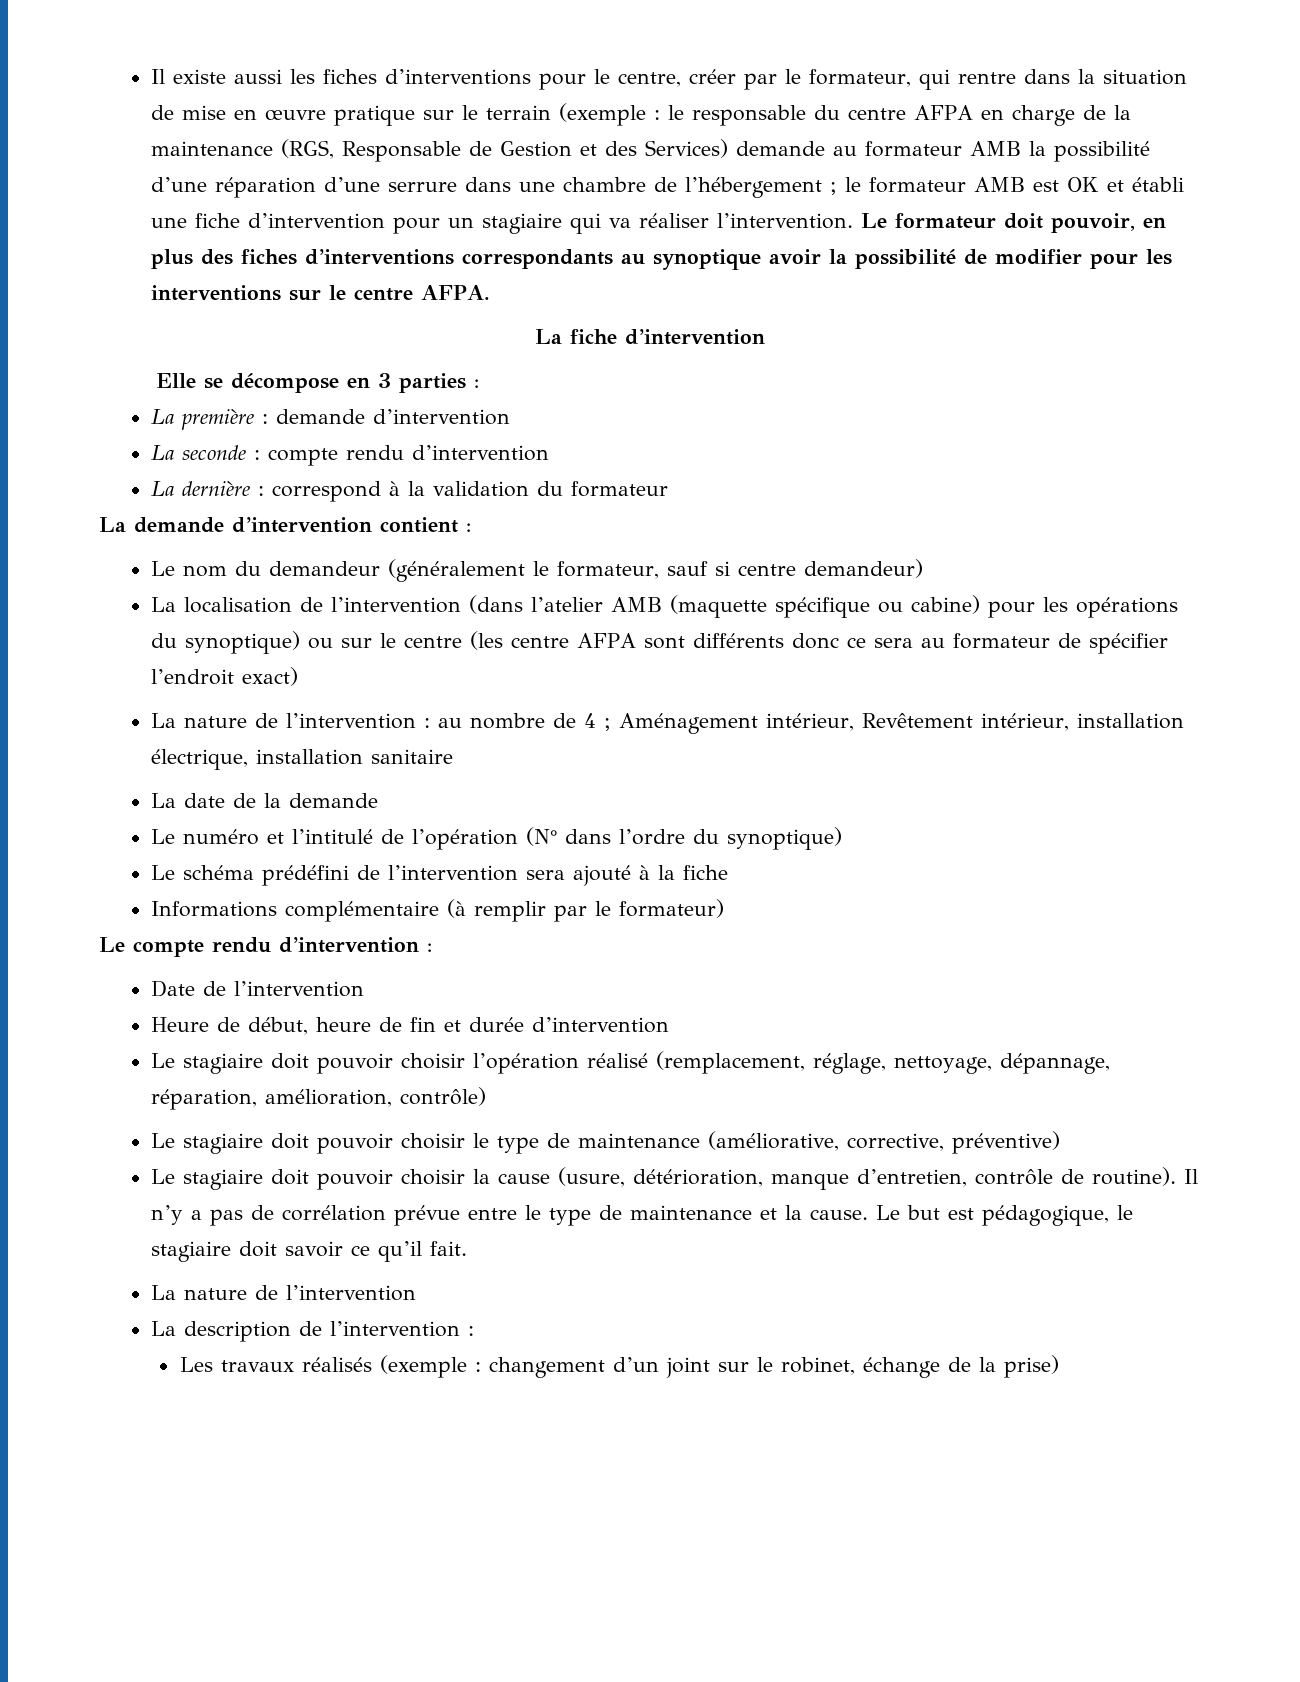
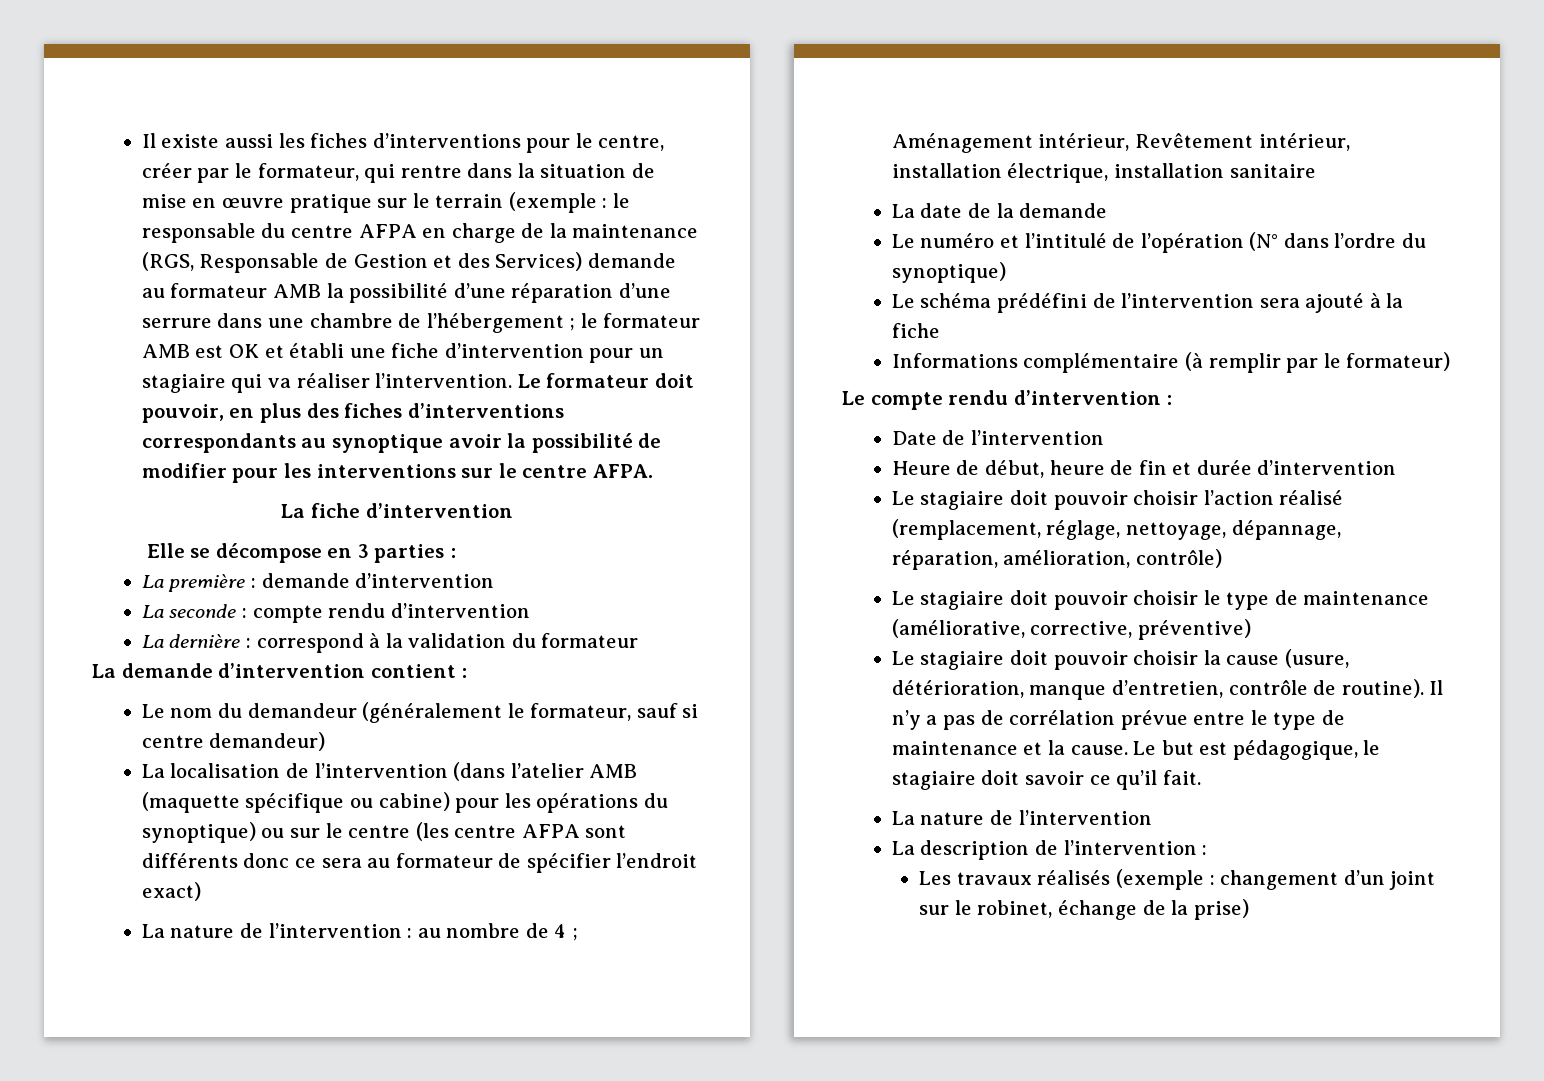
[473,1053,580,1074] l’opération -> [1203,490,1274,505] l’action

